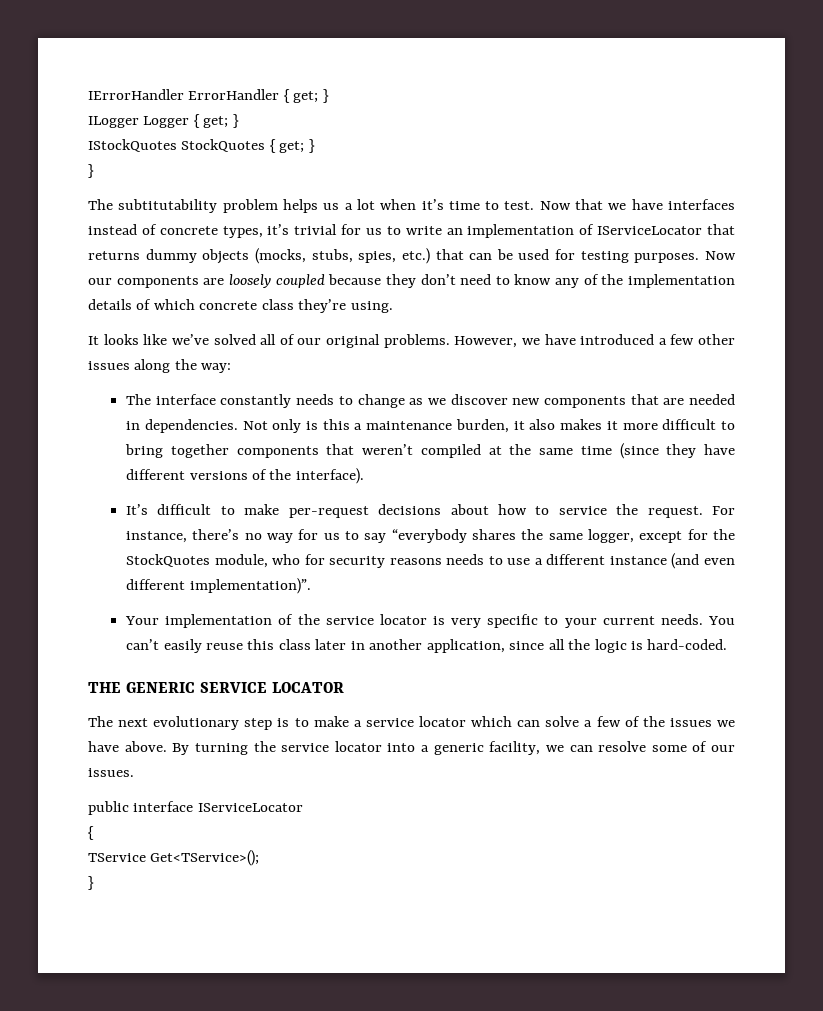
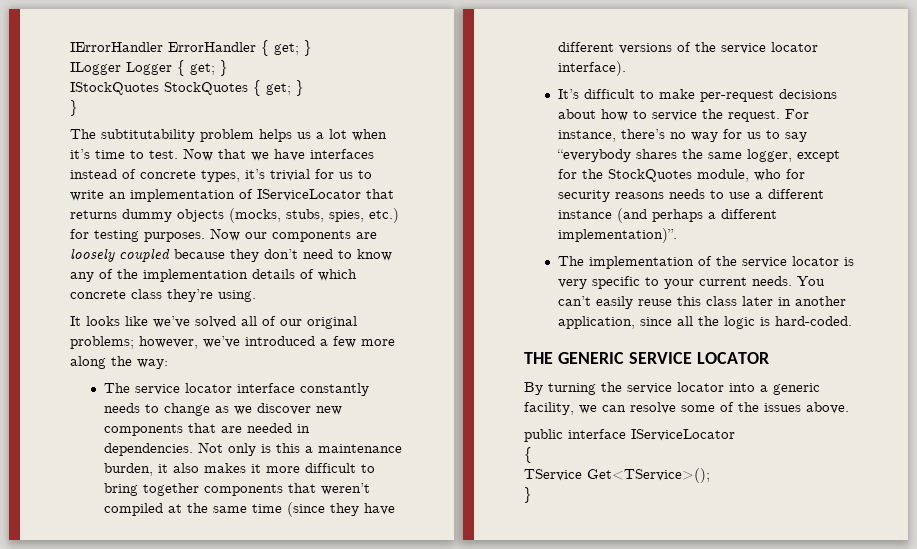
[435,249,550,260] that can be used -> (399, 215) none
[383,334,576,348] problems. However, we have -> [70,336,240,349] problems; however, we’ve
[698,334,735,345] [88,361,130,370] other issues -> [361,339,395,346] more
(152, 399) none -> [134,383,232,395] service locator
(292, 474) none -> [720,42,818,54] service locator
[704,558,736,565] even -> [651,209,716,222] perhaps a
[125,616,160,625] Your -> [557,256,584,266] The
[88,716,735,730] [88,741,167,752] The next evolutionary step is to make a service locator which can solve a few of the issues we have above. -> (769, 358) none
[711,745,735,752] [88,768,134,777] our issues. -> [738,402,849,414] the issues above.

